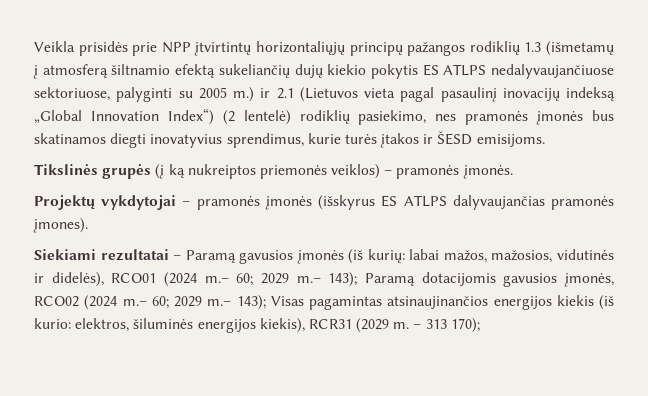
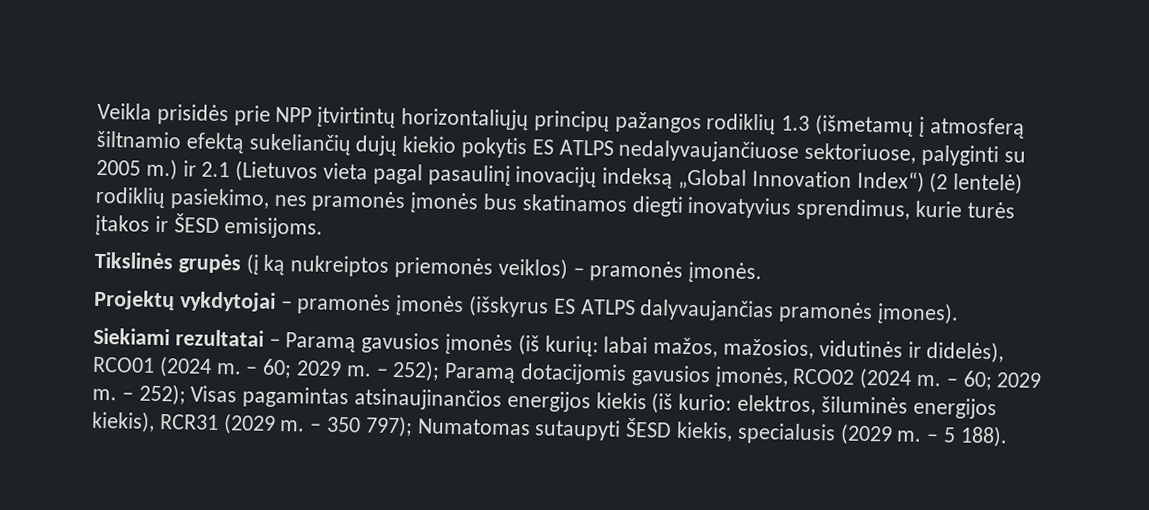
[204,272,358,287] m.– 60; 2029 m.– 143); -> [215,358,441,382] m. – 60; 2029 m. – 252);
[122,295,266,310] m.– 60; 2029 m.– 143); -> [916,370,1043,391] [92,383,186,406] m. – 60; 2029 m. – 252);
[425,318,480,333] 313 170); -> [326,415,1008,448] 350 797); Numatomas sutaupyti ŠESD kiekis, specialusis (2029 m. – 5 188).

